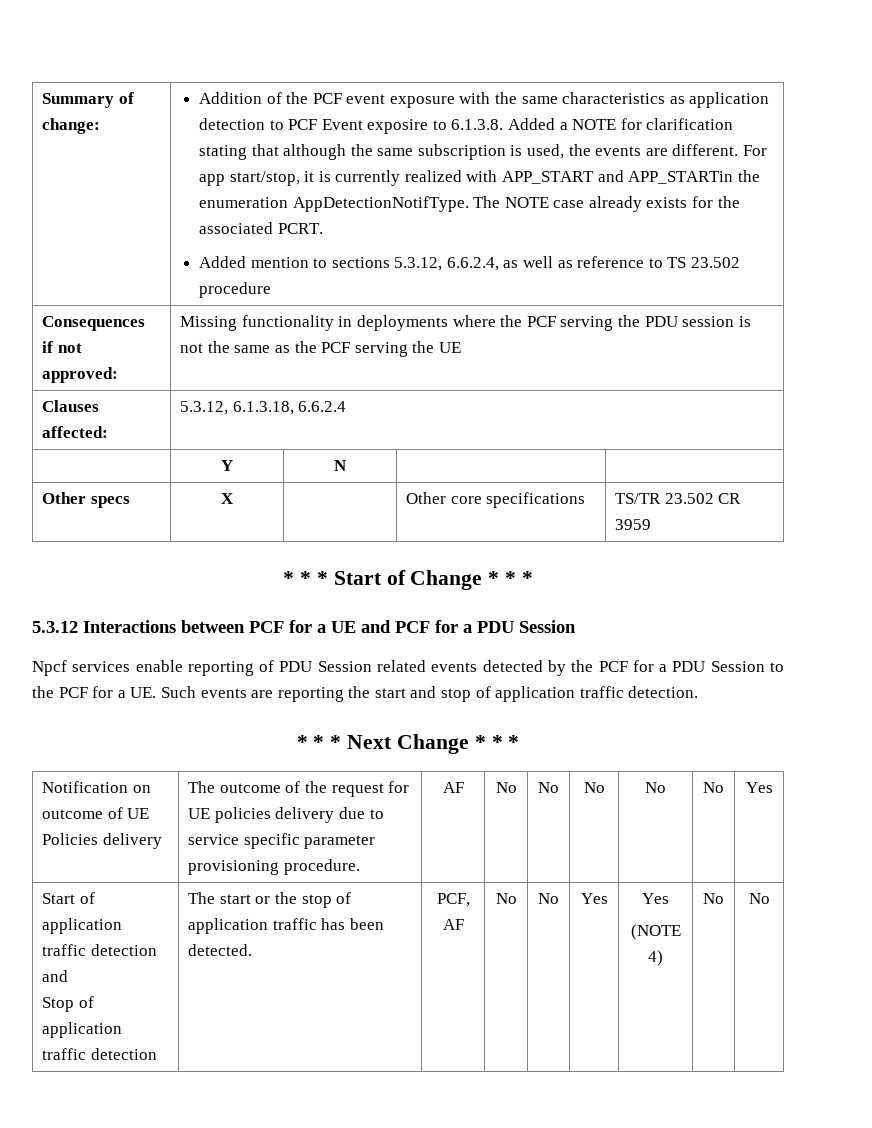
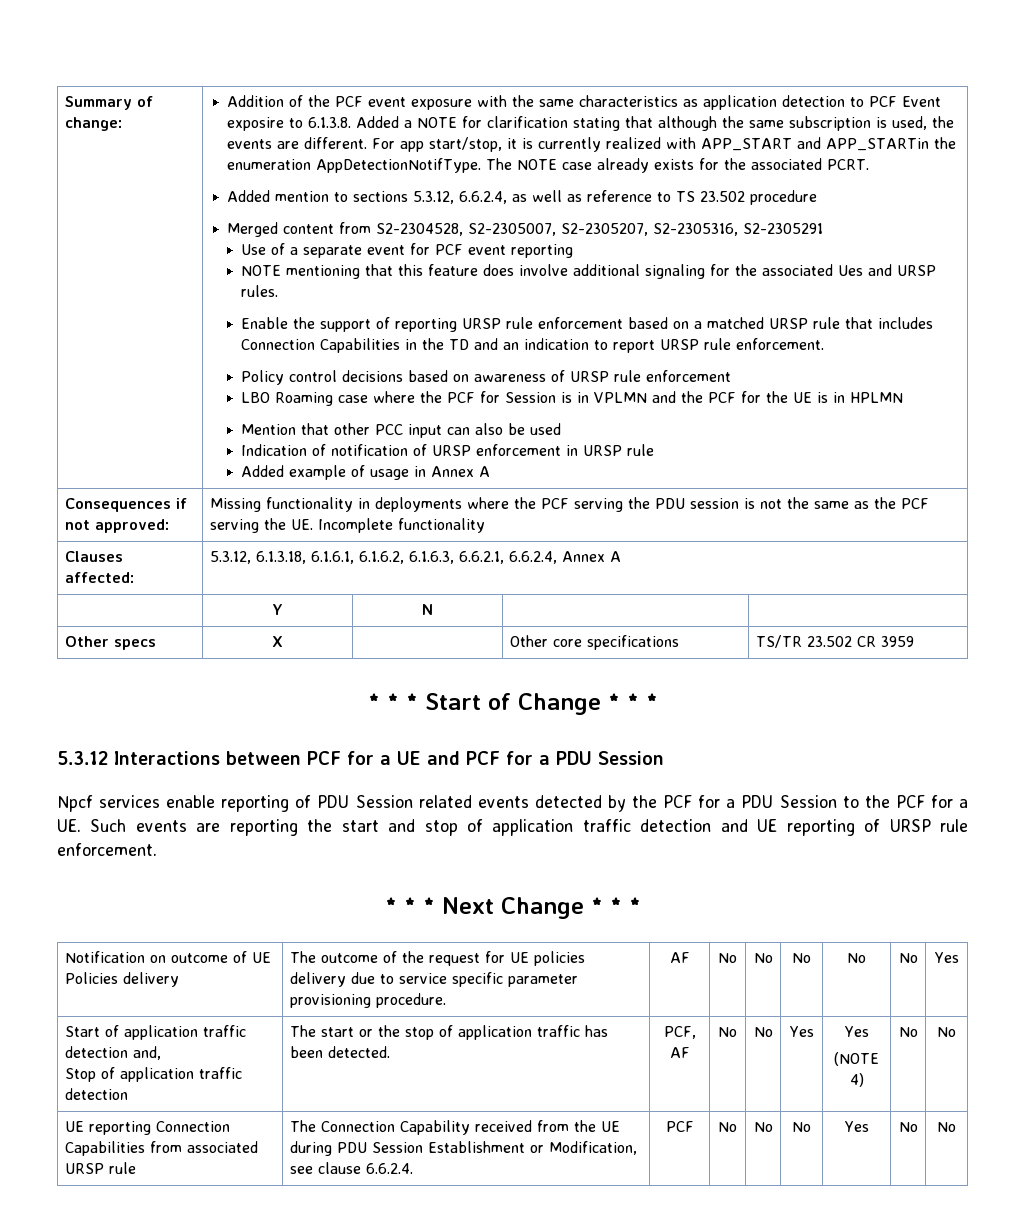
(271, 290) none -> [227,222,824,237] [241,243,574,258] [241,264,937,279] [241,285,279,297] [241,317,934,332] [241,338,825,353] [241,370,732,385] [241,391,904,406] [241,423,562,438] [241,444,655,456] [241,465,491,480] // Merged content from S2-2304528, S2-2305007, S2-2305207, S2-2305316, S2-2305291 // Use of a separate event for PCF event reporting // NOTE mentioning that this feature does involve additional signaling for the associated Ues and URSP rules. // Enable the support of reporting URSP rule enforcement based on a matched URSP rule that includes Connection Capabilities in the TD and an indication to report URSP rule enforcement. // Policy control decisions based on awareness of URSP rule enforcement // LBO Roaming case where the PCF for Session is in VPLMN and the PCF for the UE is in HPLMN // Mention that other PCC input can also be used // Indication of notification of URSP enforcement in URSP rule // Added example of usage in Annex A
[438,342,461,353] UE -> [290,518,485,533] UE. Incomplete functionality
[298,401,347,412] 6.6.2.4 -> [310,551,621,564] 6.1.6.1, 6.1.6.2, 6.1.6.3, 6.6.2.1, 6.6.2.4, Annex A
[628,686,699,698] detection. -> [640,819,969,836] [57,843,157,856] detection and UE reporting of URSP rule enforcement.
[42,970,69,982] and -> [132,1046,161,1060] and,
(770, 898) none -> [64,1121,230,1135] [64,1141,258,1156] [64,1162,136,1174] [289,1120,620,1135] [289,1141,637,1156] [289,1162,413,1174] [665,1121,694,1132] [718,1122,737,1132] [753,1122,773,1132] [792,1122,811,1132] [844,1121,870,1132] [898,1122,918,1132] [937,1122,956,1132] // UE reporting Connection Capabilities from associated URSP rule | The Connection Capability received from the UE during PDU Session Establishment or Modification, see clause 6.6.2.4. | PCF | No | No | No | Yes | No | No

